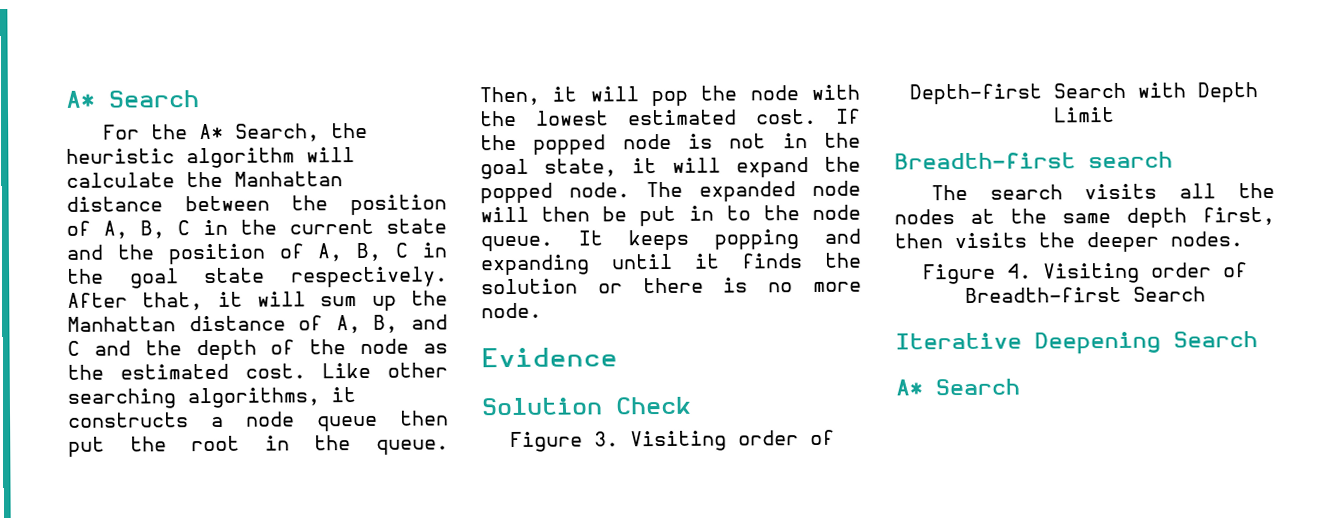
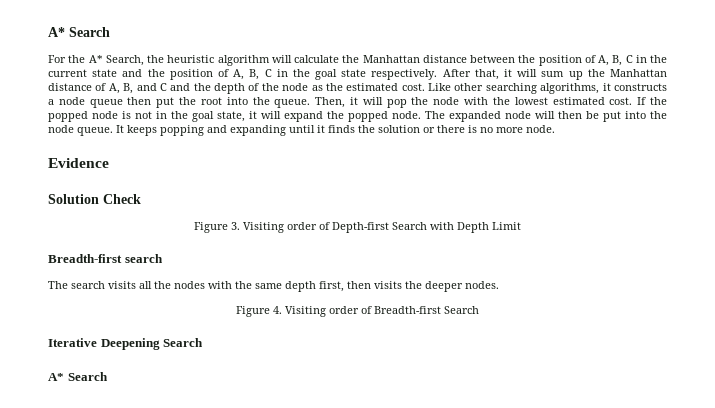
[264,435,290,451] in -> [226,97,248,105] into
[688,205,751,221] in to -> [625,111,646,119] into
[970,208,995,224] at -> [208,281,232,289] with

